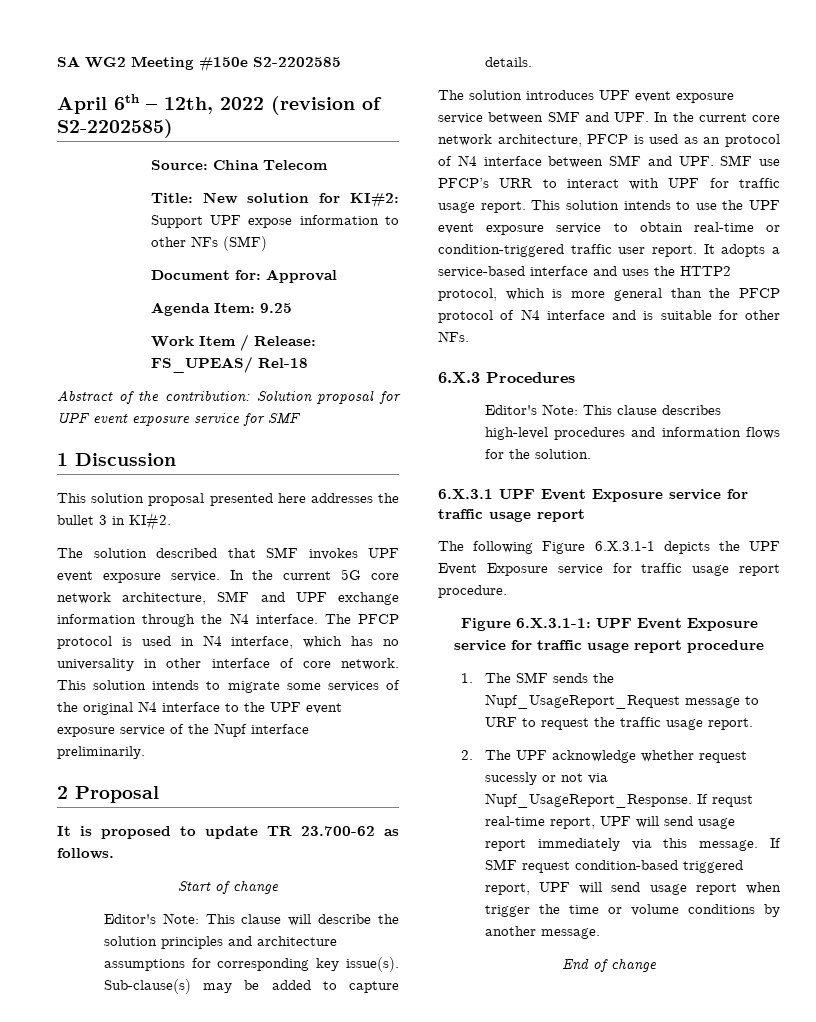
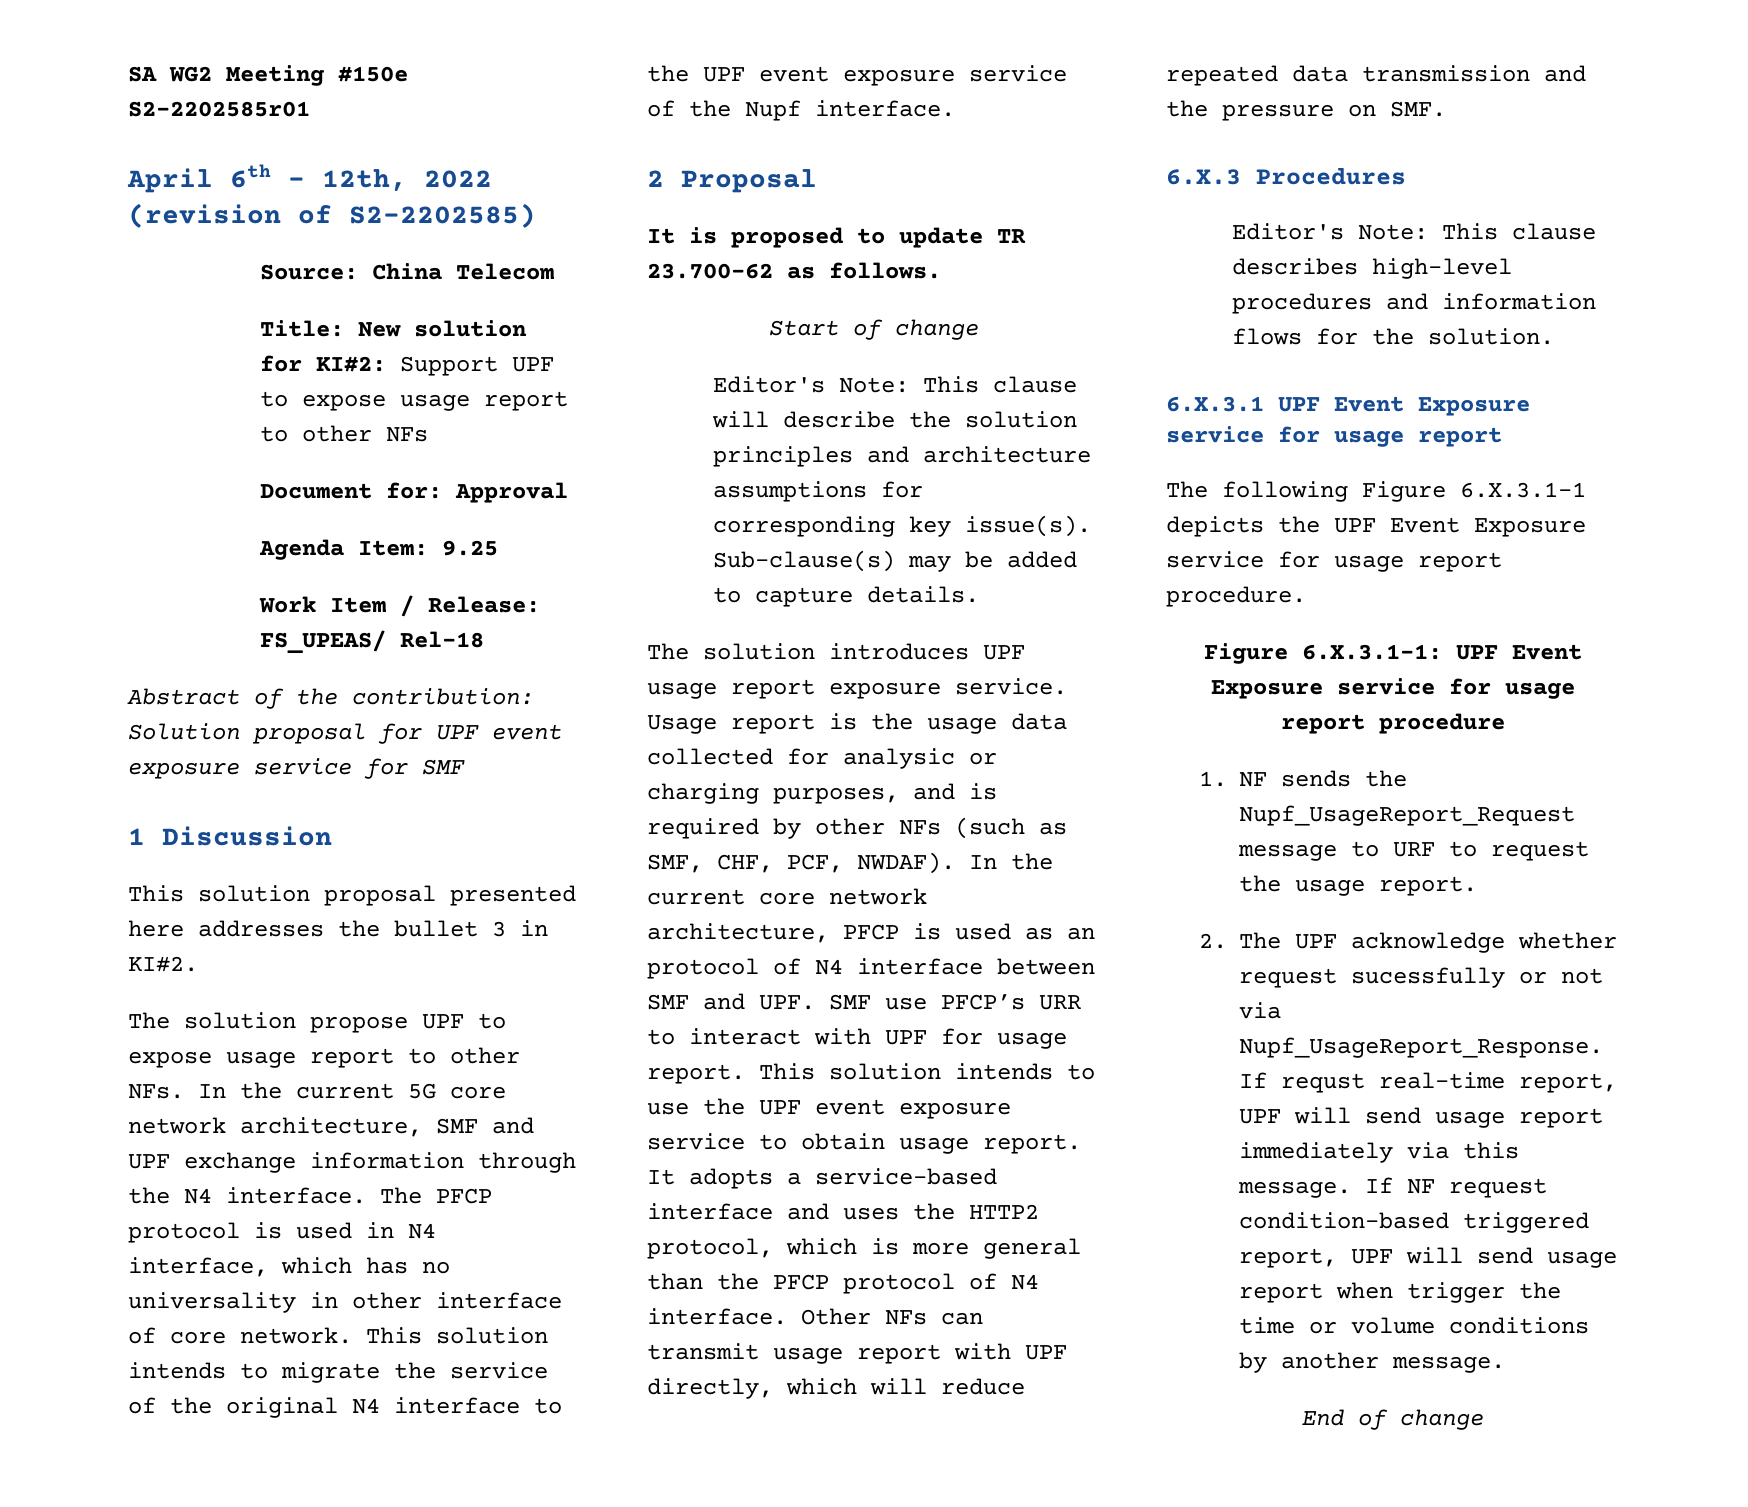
[253,57,341,67] S2-2202585 -> [128,101,310,117] S2-2202585r01
[248,215,379,228] expose information -> [260,391,569,411] to expose usage report
[222,236,267,251] (SMF) -> (429, 434) none
[156,547,399,560] [57,571,220,583] described that SMF invokes UPF event exposure service. -> [310,1013,506,1033] [128,1047,520,1068] [128,1084,184,1099] propose UPF to expose usage report to other NFs.
[286,681,379,692] some services -> [394,1362,548,1379] the service
[251,724,309,734] [57,746,145,759] interface preliminarily. -> [815,100,955,117] interface.
[635,91,734,103] [438,111,649,124] event exposure service between SMF and UPF. -> [647,678,1067,699] [647,713,1067,734] [647,748,997,769] [647,783,997,804] [647,817,1067,839] [647,852,955,874] usage report exposure service. Usage report is the usage data collected for analysic or charging purposes, and is required by other NFs (such as SMF, CHF, PCF, NWDAF).
[739,178,780,188] traffic -> (983, 1036) none
[693,222,780,232] [438,244,646,257] real-time or condition-triggered traffic user -> [899,1137,969,1154] usage
[546,310,780,320] [438,331,469,342] interface and is suitable for other NFs. -> [647,1308,983,1325] [647,1343,1067,1364] [647,1378,1025,1399] [1166,65,1586,86] [1166,100,1446,121] interface. Other NFs can transmit usage report with UPF directly, which will reduce repeated data transmission and the pressure on SMF.
[438,509,483,519] traffic -> (1320, 434) none
[641,563,683,573] traffic -> (1320, 559) none
[537,640,582,650] traffic -> (1491, 686) none
[484,672,548,683] The SMF -> [1239,772,1268,787] NF
[619,717,661,727] traffic -> (1282, 883) none
[484,772,537,785] sucessly -> [1351,967,1506,988] sucessfully
[484,859,517,870] SMF -> [1407,1179,1436,1194] NF

